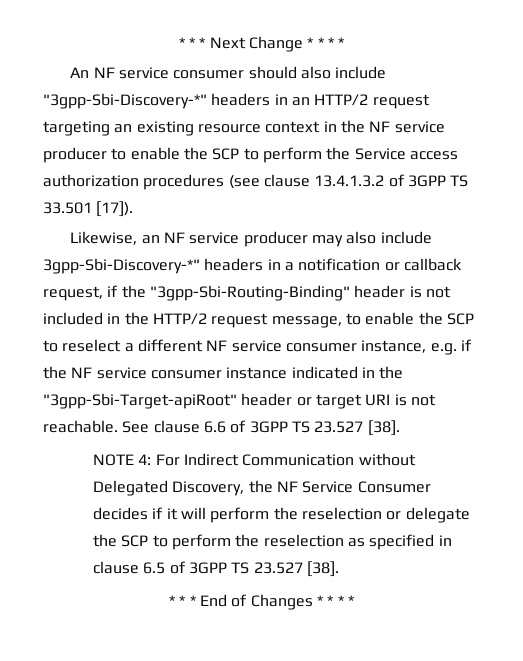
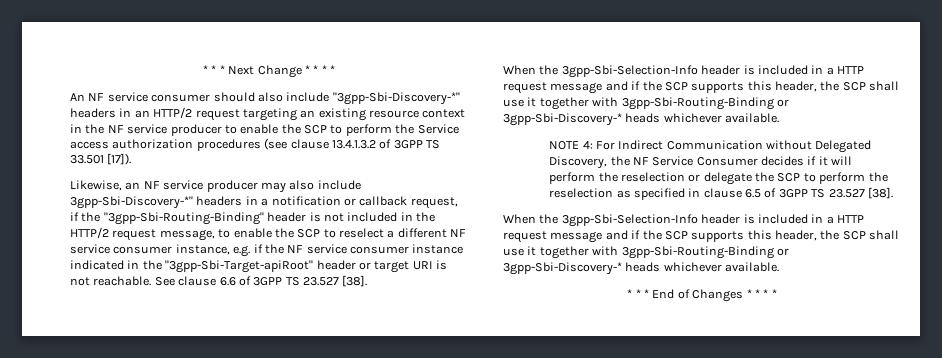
(400, 428) none -> [503,65,864,78] [503,81,900,94] [503,97,789,110] [503,113,780,126] // When the 3gpp-Sbi-Selection-Info header is included in a HTTP request message and if the SCP supports this header, the SCP shall use it together with 3gpp-Sbi-Routing-Binding or 3gpp-Sbi-Discovery-* heads whichever available.
(340, 569) none -> [503,214,864,227] [503,230,900,243] [503,246,789,259] [503,262,780,275] // When the 3gpp-Sbi-Selection-Info header is included in a HTTP request message and if the SCP supports this header, the SCP shall use it together with 3gpp-Sbi-Routing-Binding or 3gpp-Sbi-Discovery-* heads whichever available.

